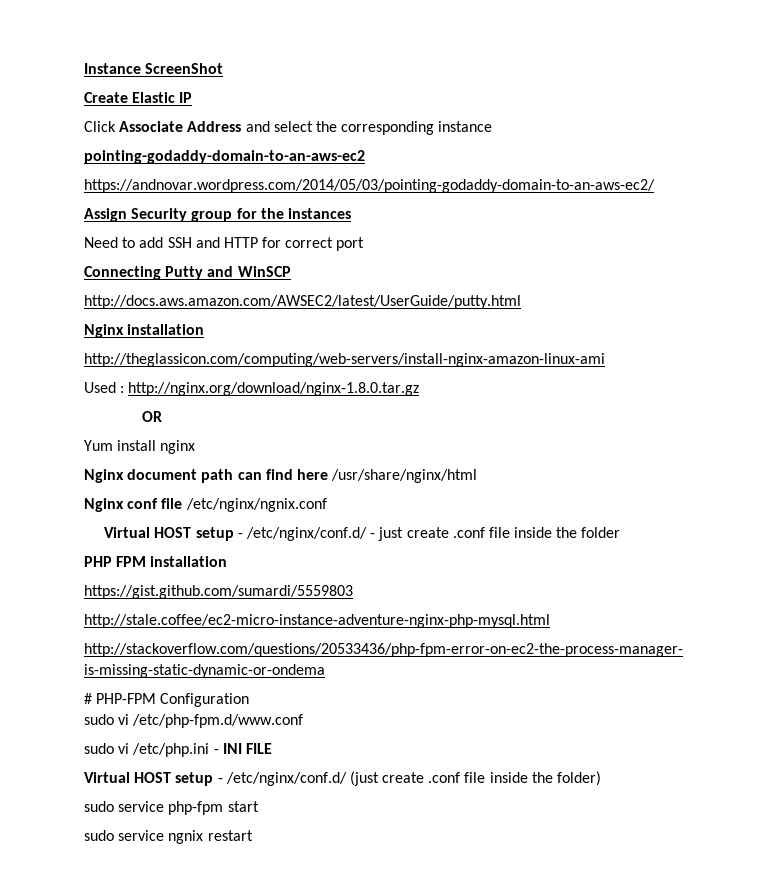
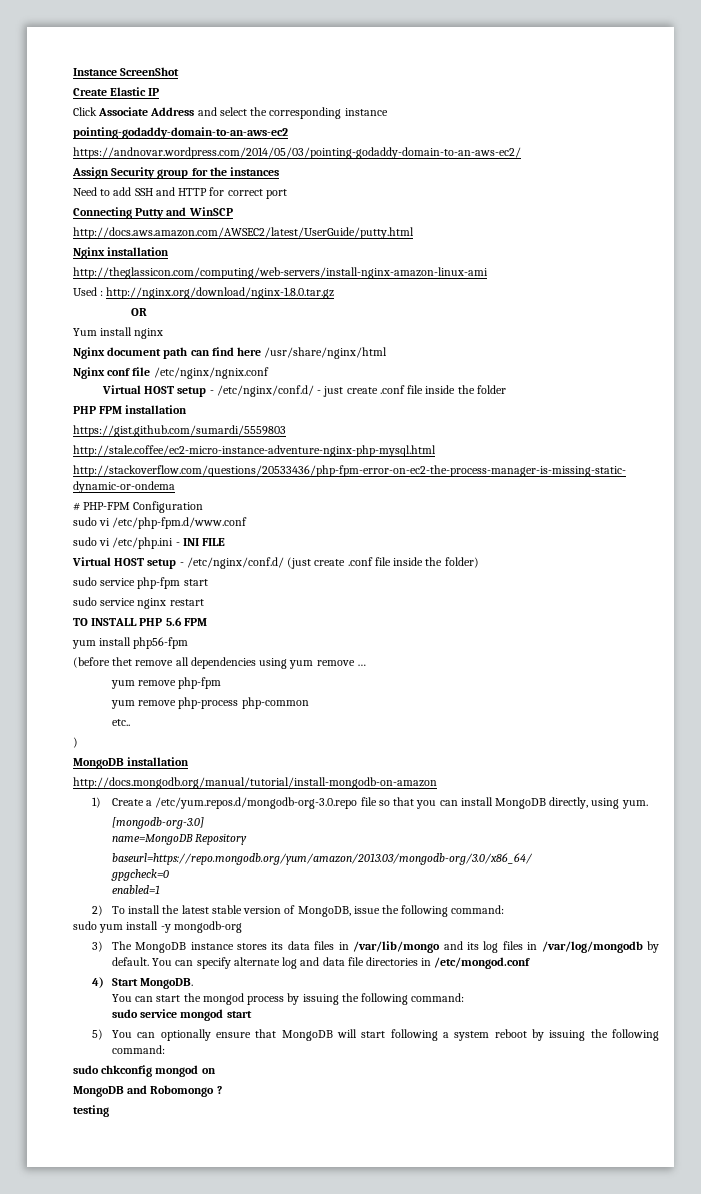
[168,830,204,844] ngnix -> [137,598,167,609] nginx
(253, 835) none -> [73,617,207,626] [72,637,189,649] [73,657,366,669] [110,677,222,689] [110,697,309,709] [111,719,130,726] [73,737,78,748] [73,757,190,769] [73,777,437,789] [92,797,648,809] [111,817,204,829] [111,834,248,845] [111,853,533,865] [110,869,169,881] [111,885,160,894] [92,905,505,917] [73,921,242,933] [92,941,660,953] [111,957,531,969] [92,977,194,989] [111,993,465,1005] [111,1009,252,1021] [92,1029,659,1041] [111,1045,165,1054] [73,1065,216,1077] [73,1085,222,1097] [73,1105,109,1117] // TO INSTALL PHP 5.6 FPM // yum install php56-fpm // (before thet remove all dependencies using yum remove … // yum remove php-fpm // yum remove php-process php-common // etc.. // ) // MongoDB installation // http://docs.mongodb.org/manual/tutorial/install-mongodb-on-amazon // 1) Create a /etc/yum.repos.d/mongodb-org-3.0.repo file so that you can install MongoDB directly, using yum. // [mongodb-org-3.0] // name=MongoDB Repository // baseurl=https://repo.mongodb.org/yum/amazon/2013.03/mongodb-org/3.0/x86_64/ // gpgcheck=0 // enabled=1 // 2) To install the latest stable version of MongoDB, issue the following command: // sudo yum install -y mongodb-org // 3) The MongoDB instance stores its data files in /var/lib/mongo and its log files in /var/log/mongodb by default. You can specify alternate log and data file directories in /etc/mongod.conf // 4) Start MongoDB. // You can start the mongod process by issuing the following command: // sudo service mongod start // 5) You can optionally ensure that MongoDB will start following a system reboot by issuing the following command: // sudo chkconfig mongod on // MongoDB and Robomongo ? // testing

